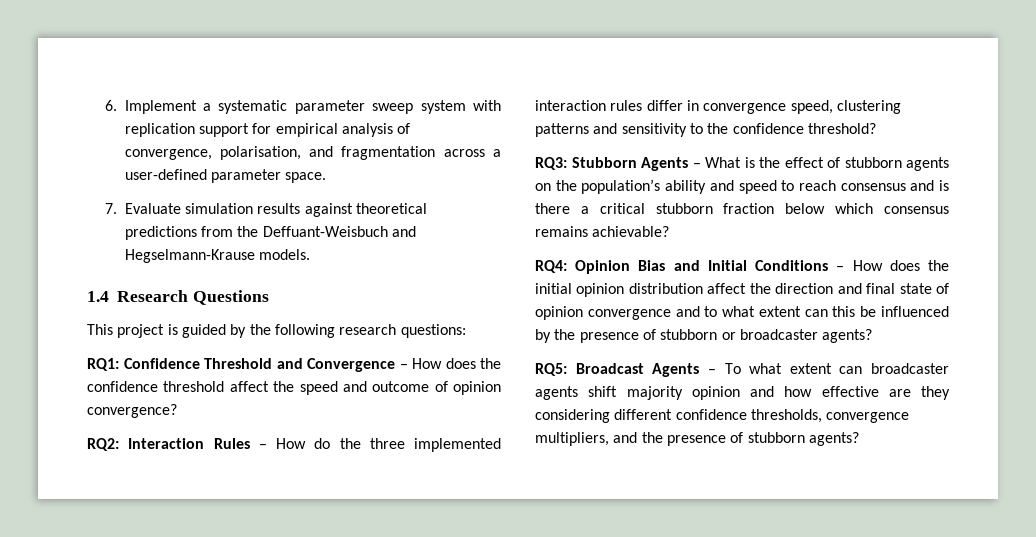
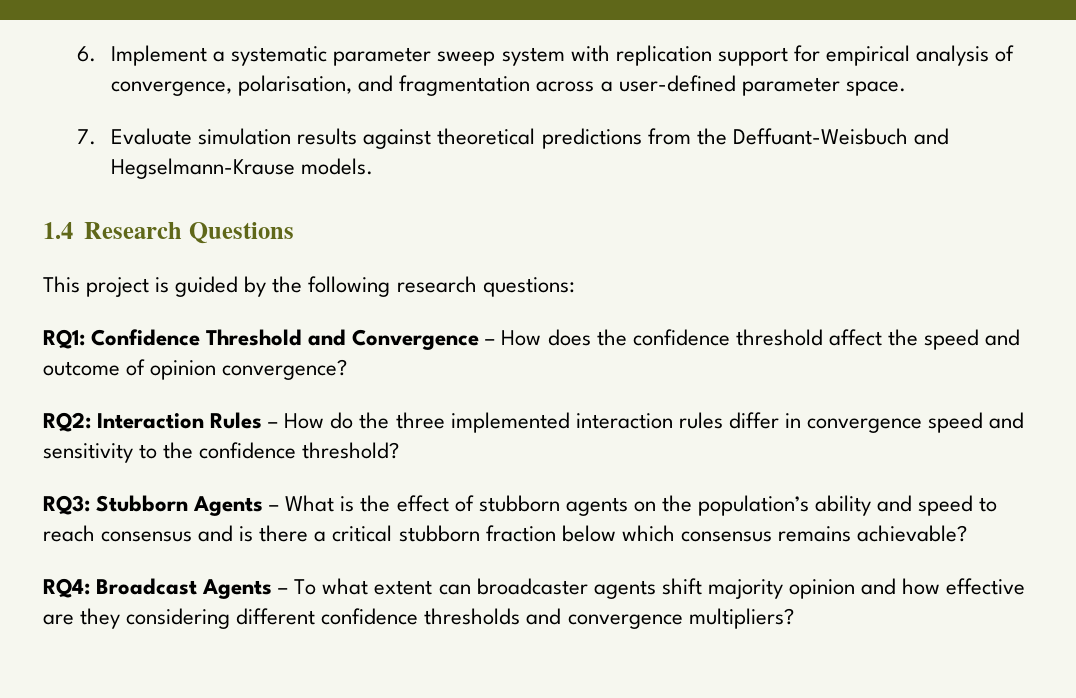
[790,100,901,114] [535,123,589,137] speed, clustering patterns -> [928,412,984,433] speed
[575,260,949,274] [535,283,950,297] [535,306,949,320] [535,329,873,343] [535,363,567,376] Opinion Bias and Initial Conditions – How does the initial opinion distribution affect the direction and final state of opinion convergence and to what extent can this be influenced by the presence of stubborn or broadcaster agents? // RQ5: -> (90, 588) none
[750,409,910,423] [535,432,859,446] thresholds, convergence multipliers, and the presence of stubborn agents? -> [424,608,794,629] thresholds and convergence multipliers?

